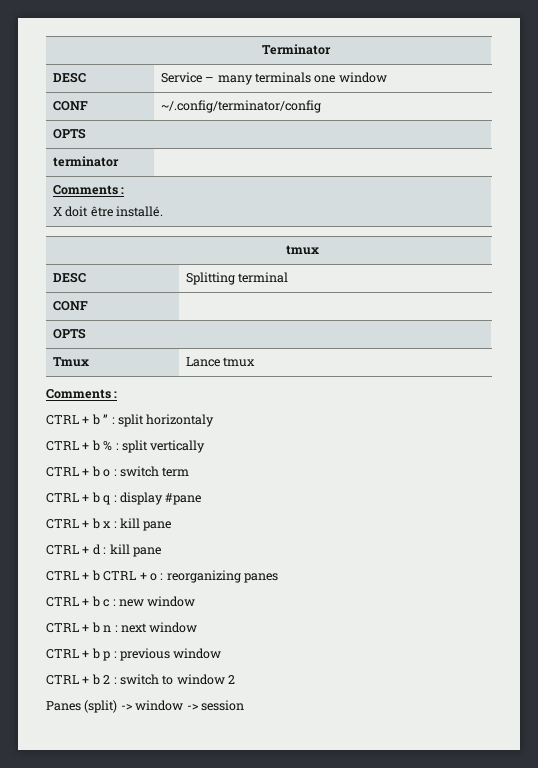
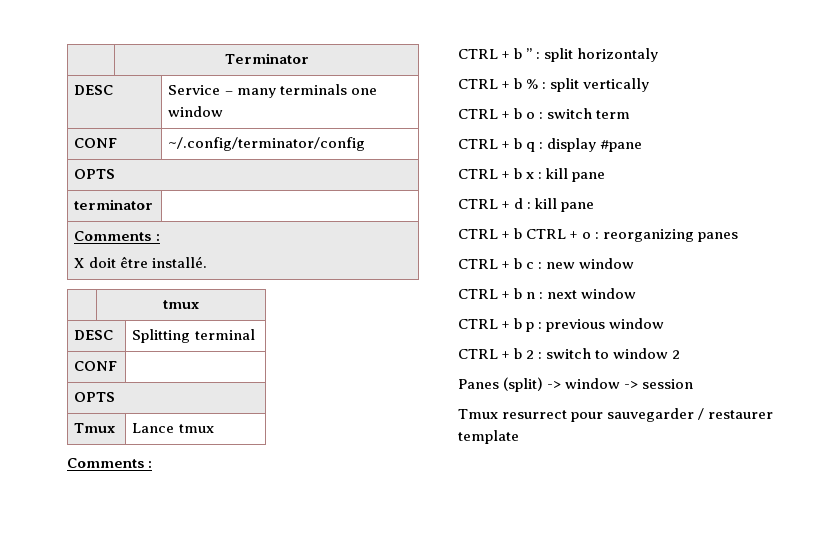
(244, 705) none -> [458,408,774,422] [458,430,519,444] // Tmux resurrect pour sauvegarder / restaurer template

